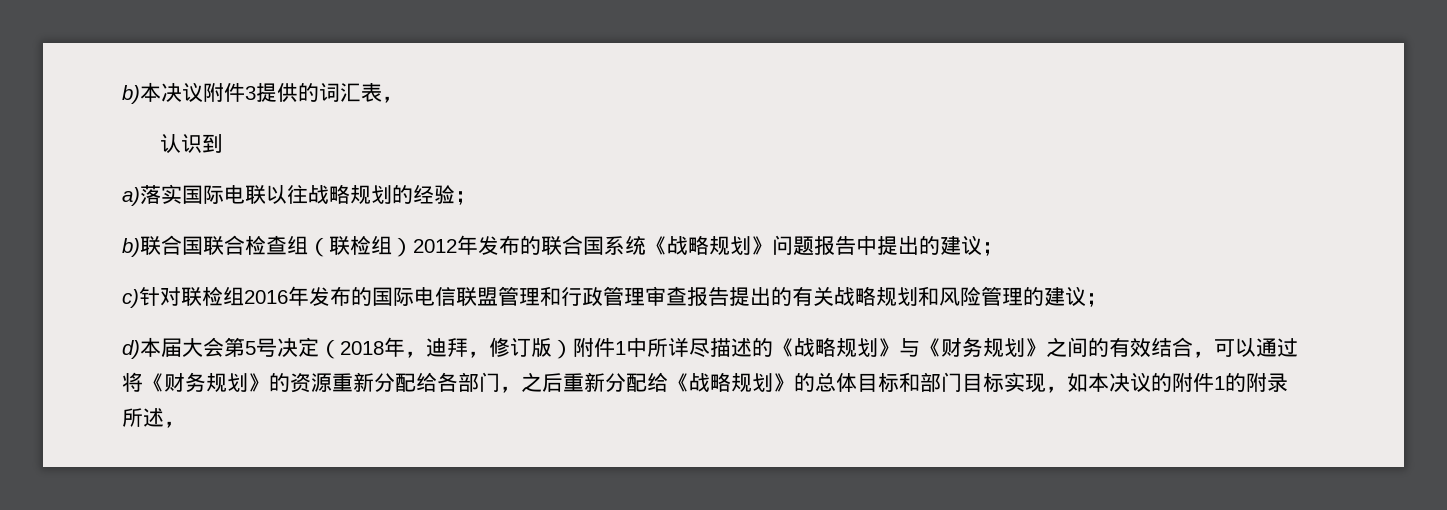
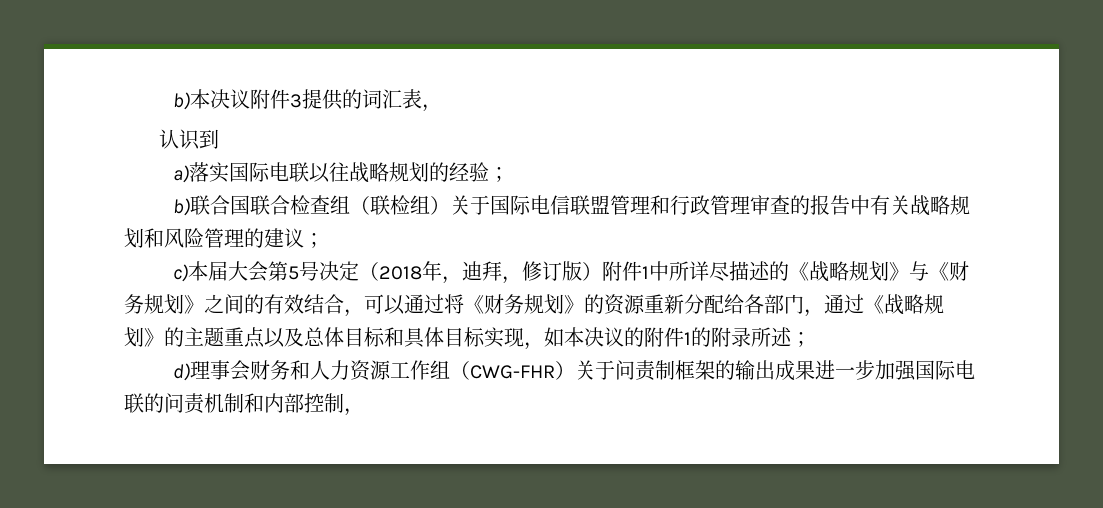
[413,235,1003,256] [122,286,372,308] 2012年发布的联合国系统《战略规划》问题报告中提出的建议； // c)针对联检组2016年发布的 -> [449,195,490,215] 关于
[687,287,792,307] 报告提出的 -> [789,195,870,215] 的报告中
[122,340,140,359] d) -> [172,264,188,282] c)
[521,372,668,392] 之后重新分配给 -> [824,294,864,314] 通过
(815, 382) none -> [184,327,304,348] 主题重点以及
[920,372,962,392] 部门 -> [404,327,444,348] 具体
(164, 417) none -> [791,332,811,347] [172,360,975,381] [124,393,344,414] ； // d)理事会财务和人力资源工作组（CWG-FHR）关于问责制框架的输出成果进一步加强国际电联的问责机制和内部控制

